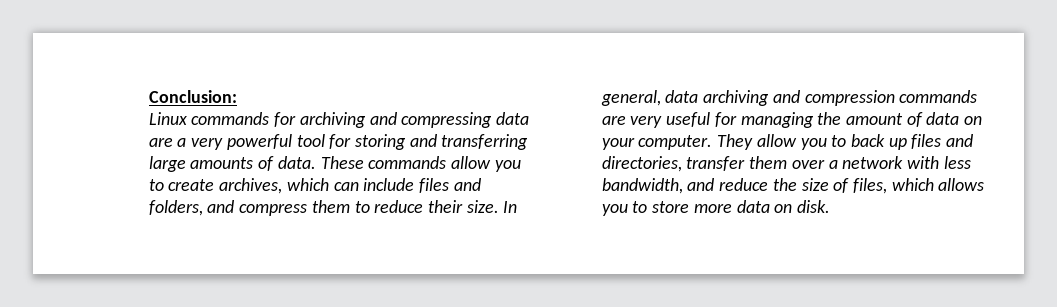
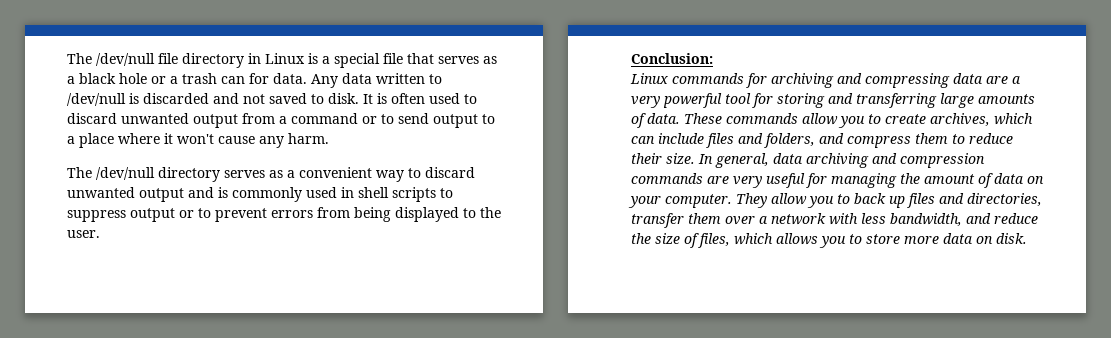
(148, 96) none -> [67,53,497,68] [67,73,442,88] [67,93,477,106] [67,113,495,128] [67,133,329,148] [67,167,475,182] [67,187,453,202] [67,207,501,222] [67,230,100,238] The /dev/null file directory in Linux is a special file that serves as a black hole or a trash can for data. Any data written to /dev/null is discarded and not saved to disk. It is often used to discard unwanted output from a command or to send output to a place where it won't cause any harm. // The /dev/null directory serves as a convenient way to discard unwanted output and is commonly used in shell scripts to suppress output or to prevent errors from being displayed to the user. //

